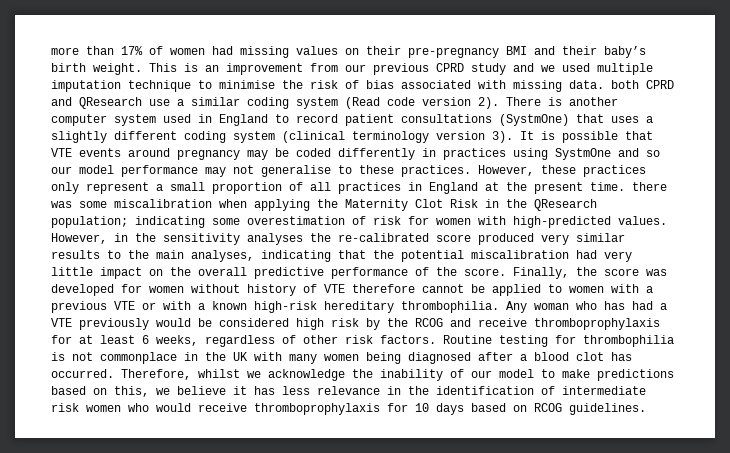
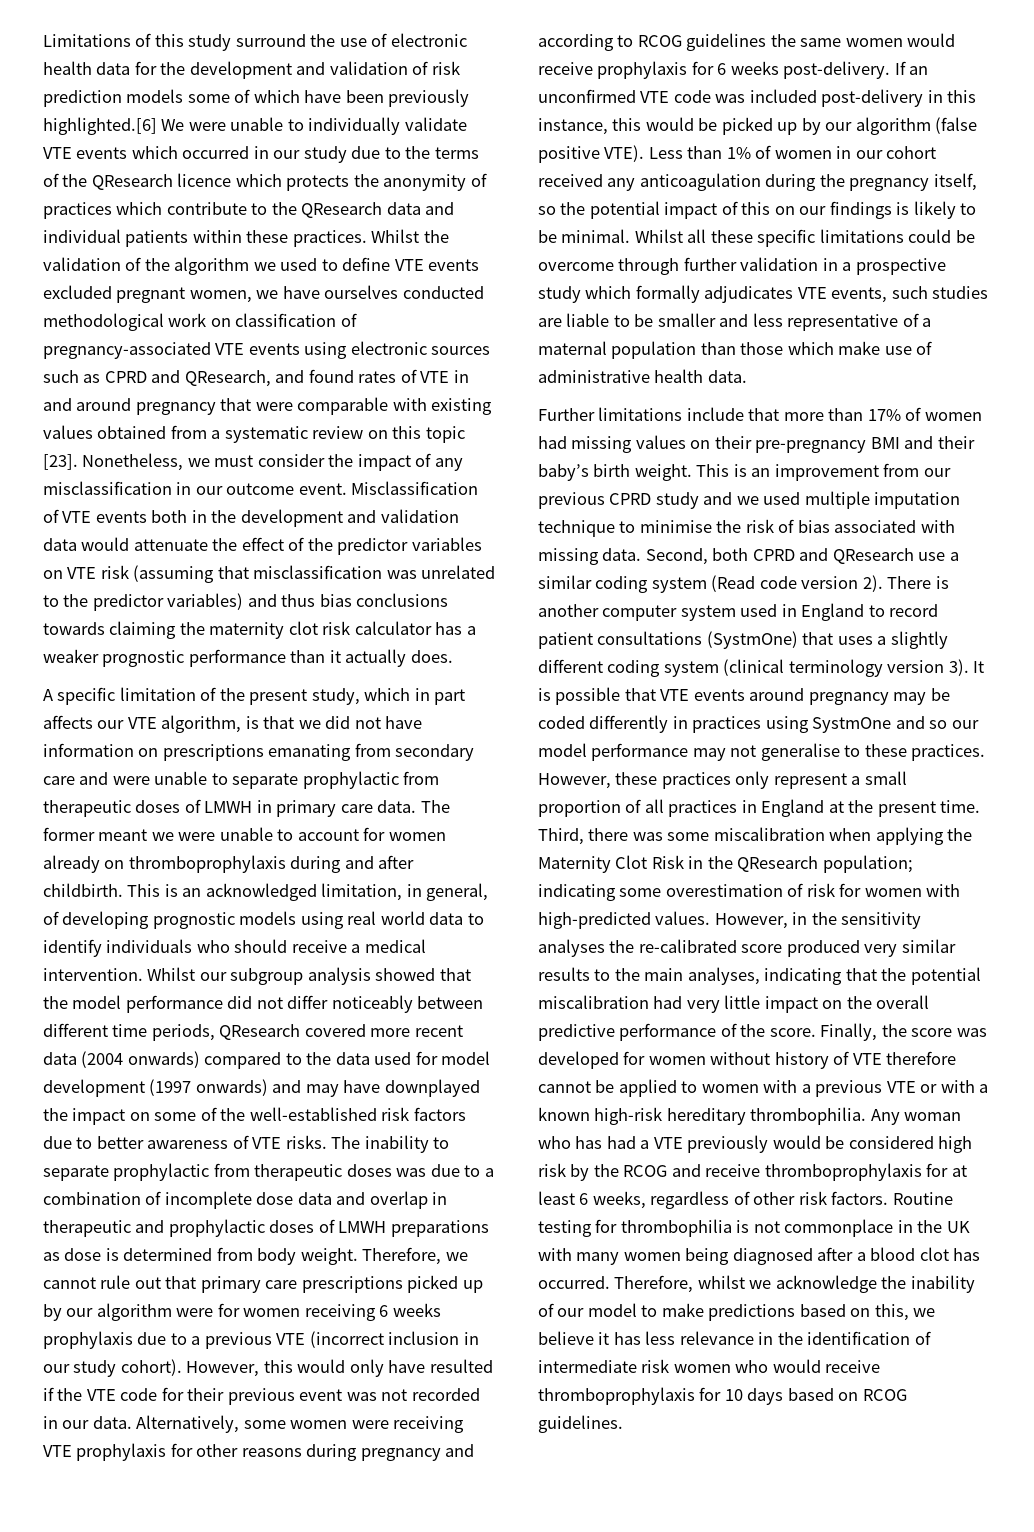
(51, 51) none -> [43,33,467,51] [43,61,460,79] [43,89,470,107] [43,117,467,135] [43,146,479,163] [43,173,487,191] [43,202,455,219] [43,229,449,247] [43,257,480,275] [43,285,484,303] [43,313,357,331] [43,341,491,359] [43,369,469,387] [43,397,493,415] [43,425,465,443] [43,453,463,471] [43,481,479,495] [43,509,459,527] [43,537,482,555] [43,565,496,583] [43,593,449,611] [43,621,476,639] [43,649,453,667] [43,687,466,705] [43,715,423,733] [43,743,475,761] [43,771,440,789] [43,799,450,817] [43,827,446,841] [43,855,415,873] [43,883,489,901] [43,911,484,929] [43,939,426,957] [43,967,471,985] [43,995,484,1013] [43,1023,463,1041] [43,1051,491,1069] [43,1079,480,1097] [43,1107,466,1125] [43,1135,450,1153] [43,1163,494,1181] [43,1191,448,1209] [43,1219,489,1237] [43,1247,468,1265] [43,1275,483,1293] [43,1303,441,1321] [43,1331,479,1349] [43,1359,493,1377] [43,1387,480,1405] [43,1415,465,1433] [43,1443,475,1461] [538,33,956,51] [538,61,929,79] [538,89,977,107] [538,117,978,135] [538,145,937,163] [538,173,977,191] [538,201,977,219] [538,229,975,247] [538,257,946,275] [538,285,989,303] [538,313,932,331] [538,341,933,359] [538,369,747,383] [538,407,780,421] Limitations of this study surround the use of electronic health data for the development and validation of risk prediction models some of which have been previously highlighted.[6] We were unable to individually validate VTE events which occurred in our study due to the terms of the QResearch licence which protects the anonymity of practices which contribute to the QResearch data and individual patients within these practices. Whilst the validation of the algorithm we used to define VTE events excluded pregnant women, we have ourselves conducted methodological work on classification of pregnancy-associated VTE events using electronic sources such as CPRD and QResearch, and found rates of VTE in and around pregnancy that were comparable with existing values obtained from a systematic review on this topic [23]. Nonetheless, we must consider the impact of any misclassification in our outcome event. Misclassification of VTE events both in the development and validation data would attenuate the effect of the predictor variables on VTE risk (assuming that misclassification was unrelated to the predictor variables) and thus bias conclusions towards claiming the maternity clot risk calculator has a weaker prognostic performance than it actually does. // A specific limitation of the present study, which in part affects our VTE algorithm, is that we did not have information on prescriptions emanating from secondary care and were unable to separate prophylactic from therapeutic doses of LMWH in primary care data. The former meant we were unable to account for women already on thromboprophylaxis during and after childbirth. This is an acknowledged limitation, in general, of developing prognostic models using real world data to identify individuals who should receive a medical intervention. Whilst our subgroup analysis showed that the model performance did not differ noticeably between different time periods, QResearch covered more recent data (2004 onwards) compared to the data used for model development (1997 onwards) and may have downplayed the impact on some of the well-established risk factors due to better awareness of VTE risks. The inability to separate prophylactic from therapeutic doses was due to a combination of incomplete dose data and overlap in therapeutic and prophylactic doses of LMWH preparations as dose is determined from body weight. Therefore, we cannot rule out that primary care prescriptions picked up by our algorithm were for women receiving 6 weeks prophylaxis due to a previous VTE (incorrect inclusion in our study cohort). However, this would only have resulted if the VTE code for their previous event was not recorded in our data. Alternatively, some women were receiving VTE prophylaxis for other reasons during pregnancy and according to RCOG guidelines the same women would receive prophylaxis for 6 weeks post-delivery. If an unconfirmed VTE code was included post-delivery in this instance, this would be picked up by our algorithm (false positive VTE). Less than 1% of women in our cohort received any anticoagulation during the pregnancy itself, so the potential impact of this on our findings is likely to be minimal. Whilst all these specific limitations could be overcome through further validation in a prospective study which formally adjudicates VTE events, such studies are liable to be smaller and less representative of a maternal population than those which make use of administrative health data. // Further limitations include that
(604, 84) none -> [645,548,708,565] Second,
(625, 186) none -> [538,828,584,845] Third,

